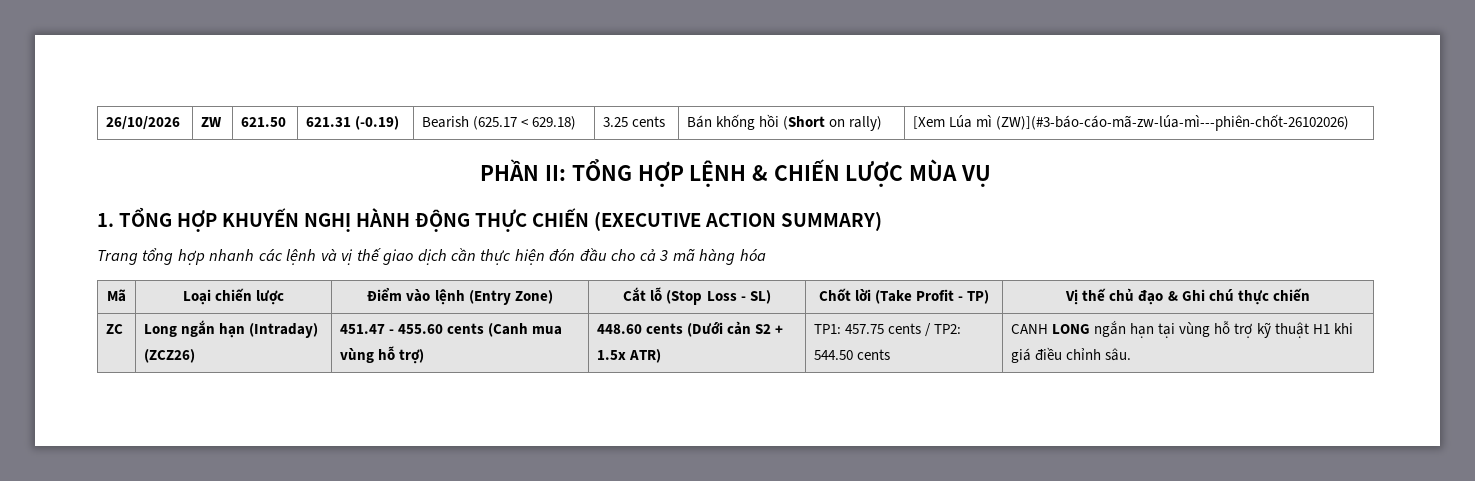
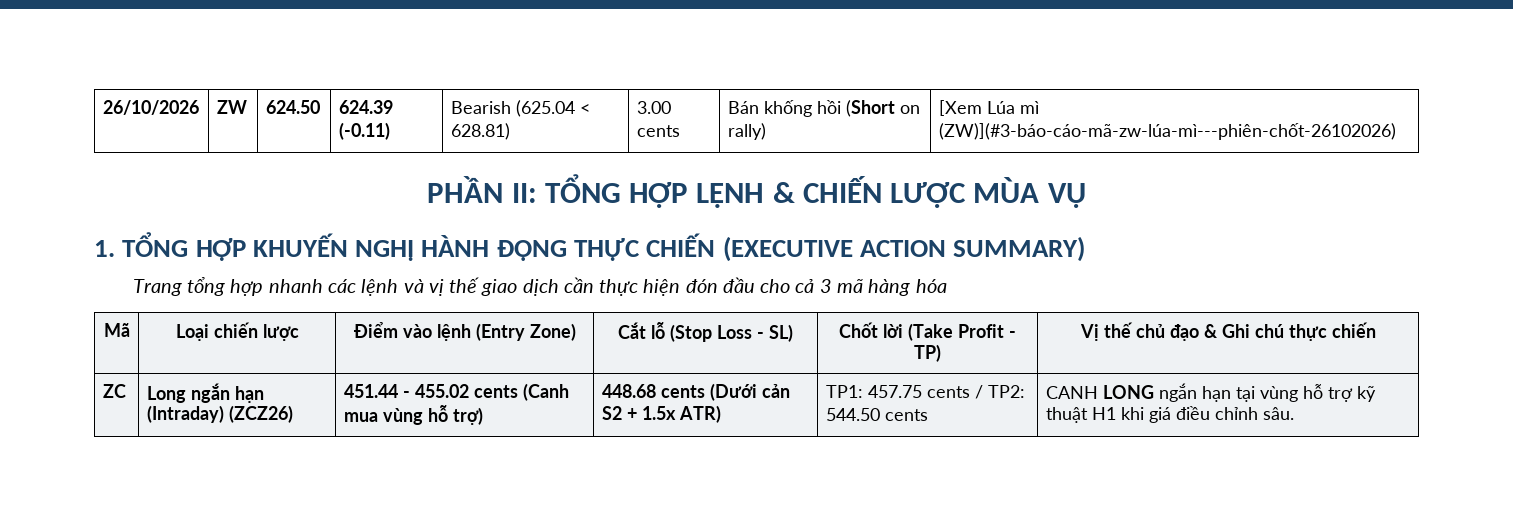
[241,117,287,127] [306,116,400,130] [422,116,577,130] [603,117,629,127] 621.50 | 621.31 (-0.19) | Bearish (625.17 < 629.18) | 3.25 -> [265,100,320,114] [338,100,393,114] [338,122,390,140] [450,100,590,117] [450,123,510,140] [636,101,671,114] 624.50 | 624.39 (-0.11) | Bearish (625.04 < 628.81) | 3.00
[340,324,444,334] 451.47 - 455.60 -> [343,384,469,398] 451.44 - 455.02
[597,324,643,334] 448.60 -> [601,384,656,398] 448.68

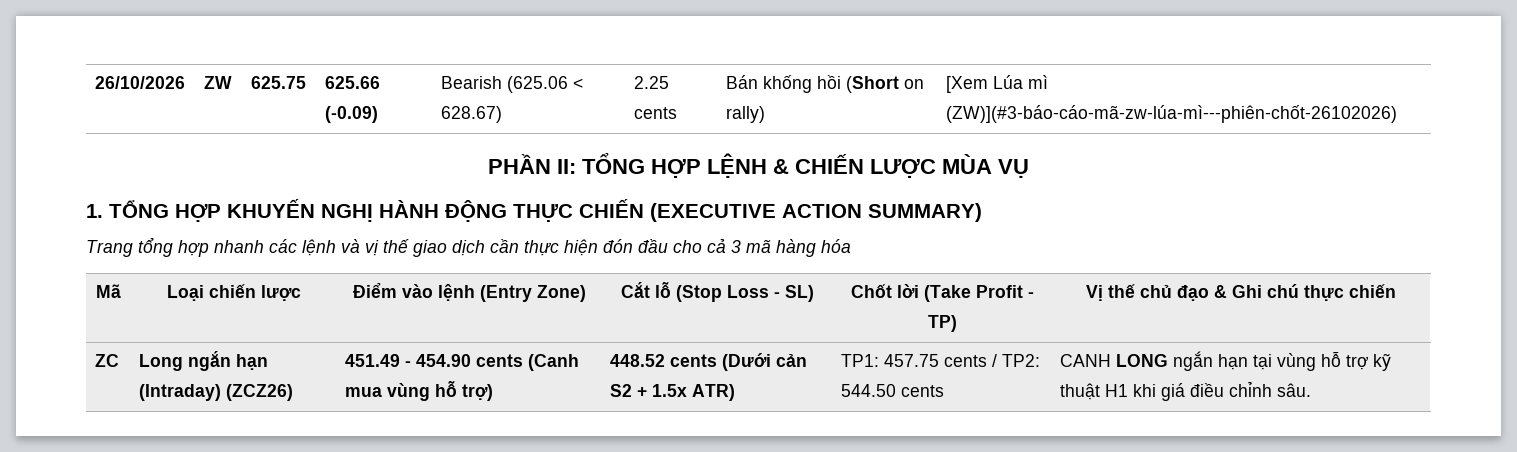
[265,100,320,114] [338,100,393,114] [338,122,390,140] [450,100,590,117] [450,123,510,140] [636,101,671,114] 624.50 | 624.39 (-0.11) | Bearish (625.04 < 628.81) | 3.00 -> [251,76,307,89] [325,76,381,89] [325,106,379,123] [441,76,584,93] [441,106,503,123] [634,76,670,89] 625.75 | 625.66 (-0.09) | Bearish (625.06 < 628.67) | 2.25
[343,384,469,398] 451.44 - 455.02 -> [345,354,472,367] 451.49 - 454.90
[601,384,656,398] 448.68 -> [610,354,666,367] 448.52

